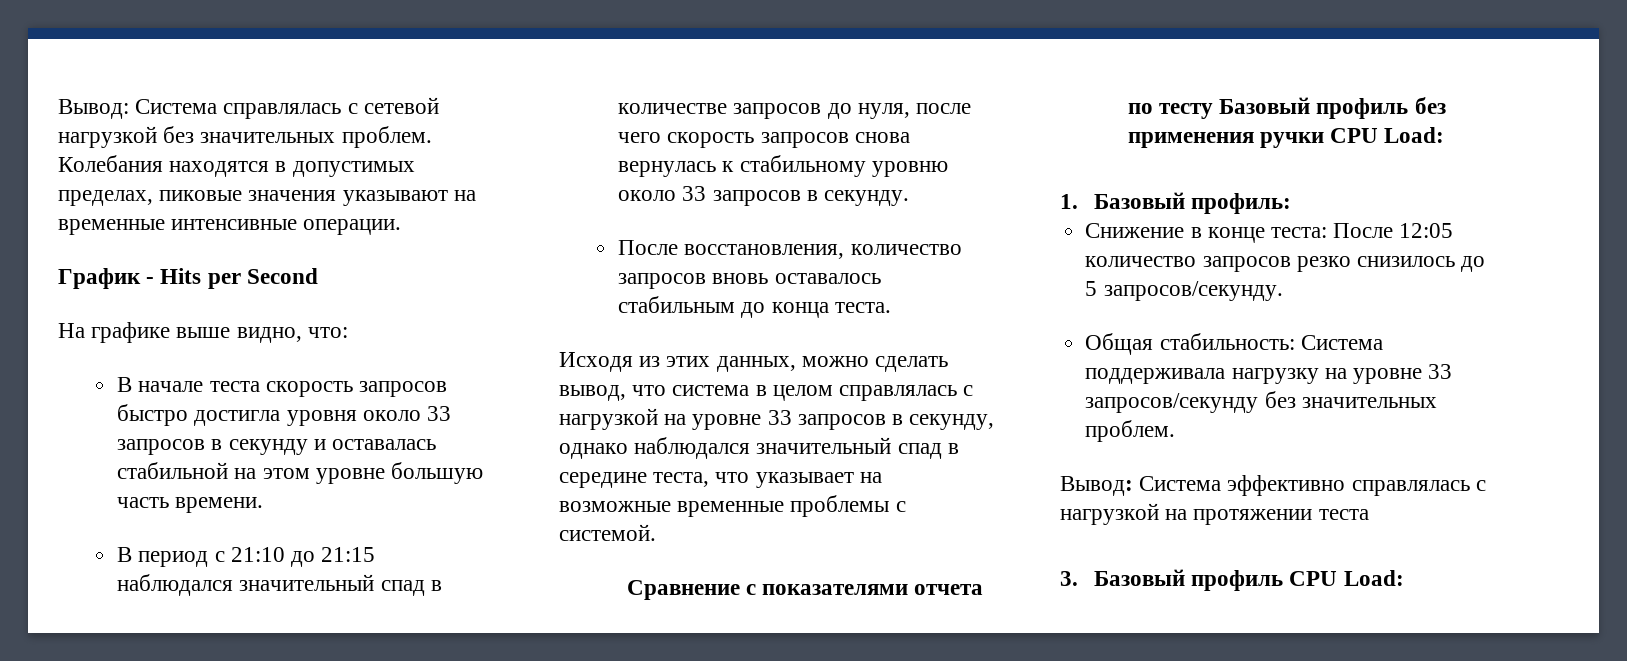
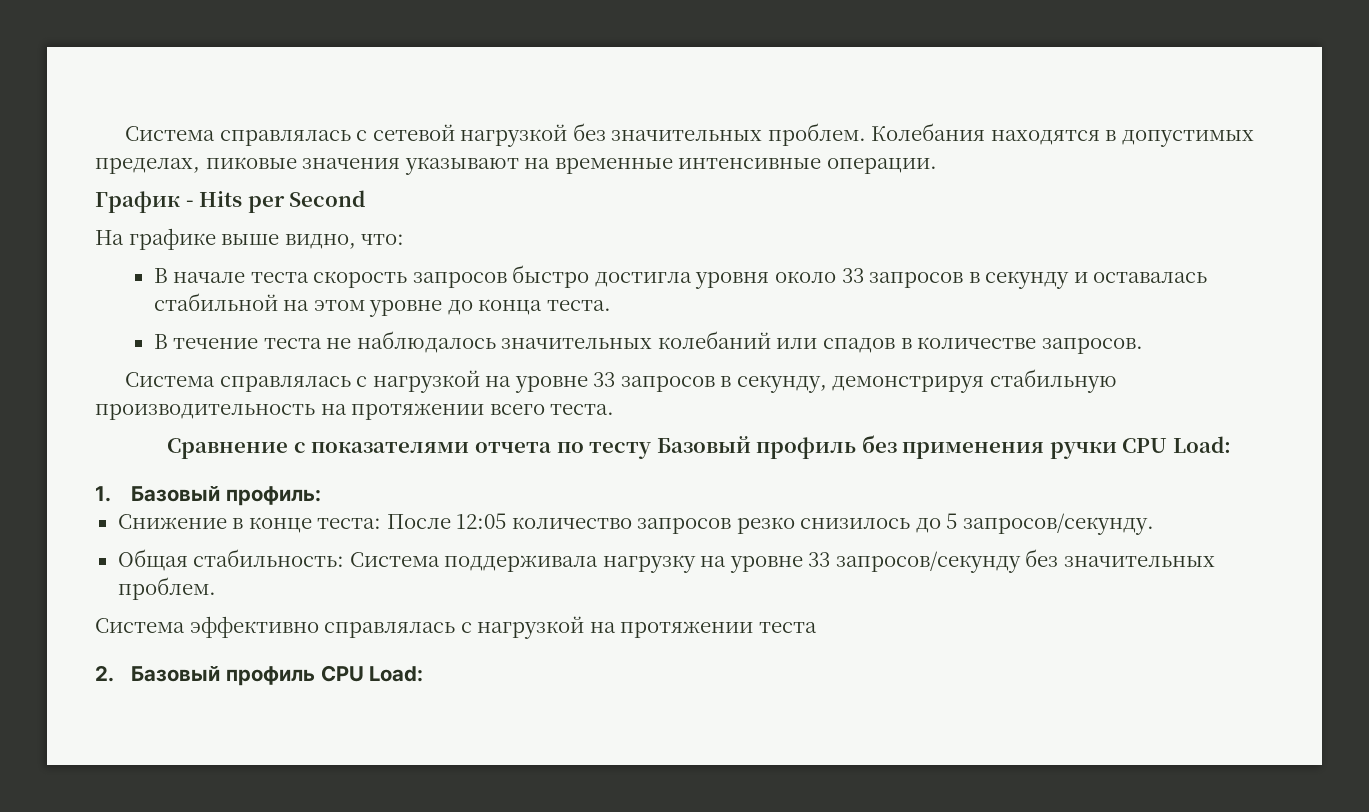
[58,99,129,119] Вывод: -> (125, 133) none
[391,462,484,484] [117,497,264,513] [117,547,376,567] [117,574,442,596] [618,103,972,119] [618,132,910,148] [618,155,948,177] [618,186,910,206] [618,240,962,259] [618,273,881,289] [618,296,891,318] [559,352,949,372] [559,385,833,401] большую часть времени. // В период с 21:10 до 21:15 наблюдался значительный спад в количестве запросов до нуля, после чего скорость запросов снова вернулась к стабильному уровню около 33 запросов в секунду. // После восстановления, количество запросов вновь оставалось стабильным до конца теста. // Исходя из этих данных, можно сделать вывод, что система в целом -> [447,299,611,315] [153,331,1143,354] [125,372,216,387] до конца теста. // В течение теста не наблюдалось значительных колебаний или спадов в количестве запросов. // Система
[559,437,959,459] [559,472,882,488] [559,495,906,517] [559,524,656,541] однако наблюдался значительный спад в середине теста, что указывает на возможные временные проблемы с системой. -> [832,369,1117,393] [95,403,615,420] демонстрируя стабильную производительность на протяжении всего теста.
[1060,476,1133,496] Вывод: -> (216, 588) none
[1060,571,1078,586] 3. -> [95,665,114,682] 2.

